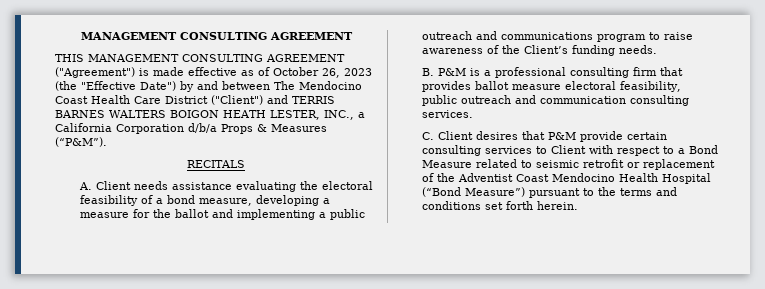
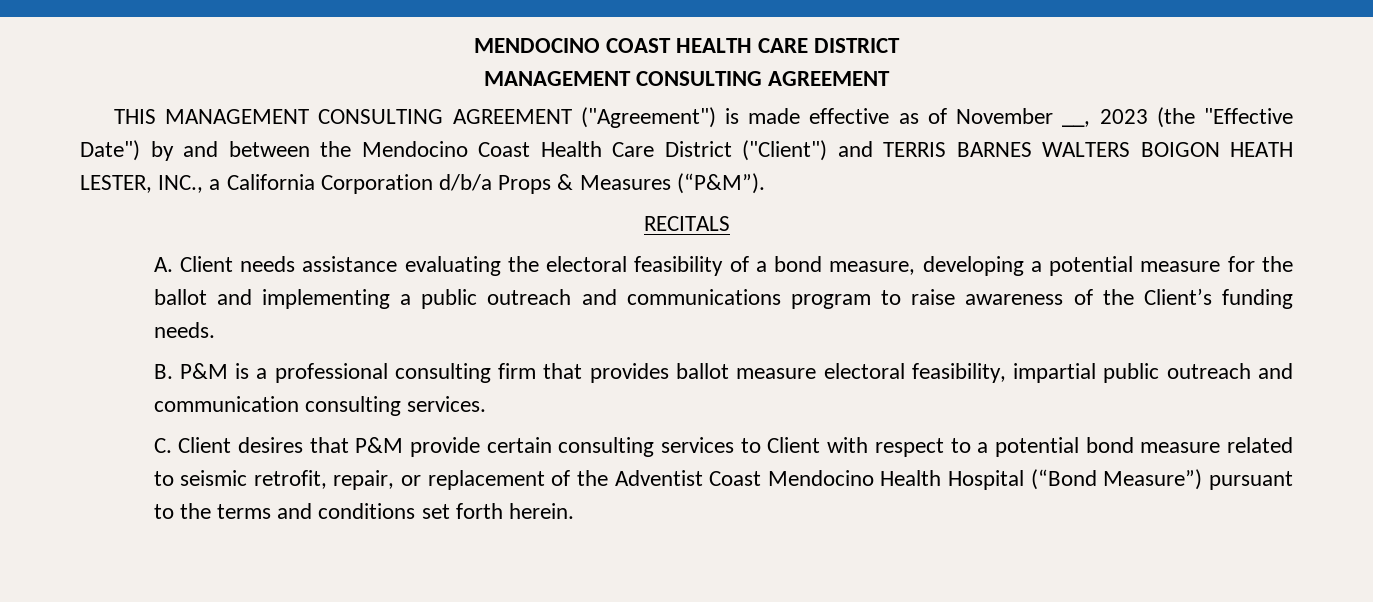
(80, 36) none -> [473,38,901,53] MENDOCINO COAST HEALTH CARE DISTRICT //
[273,67,340,78] October 26, -> [956,108,1091,127] November __,
[274,81,295,90] The -> [320,141,351,157] the
(330, 201) none -> [1049,256,1134,276] potential
(681, 86) none -> [1013,363,1097,383] impartial
[688,145,718,154] [421,160,472,168] Bond Measure -> [994,437,1221,457] potential bond measure
[582,159,624,168] retrofit -> [253,470,395,490] retrofit, repair,

